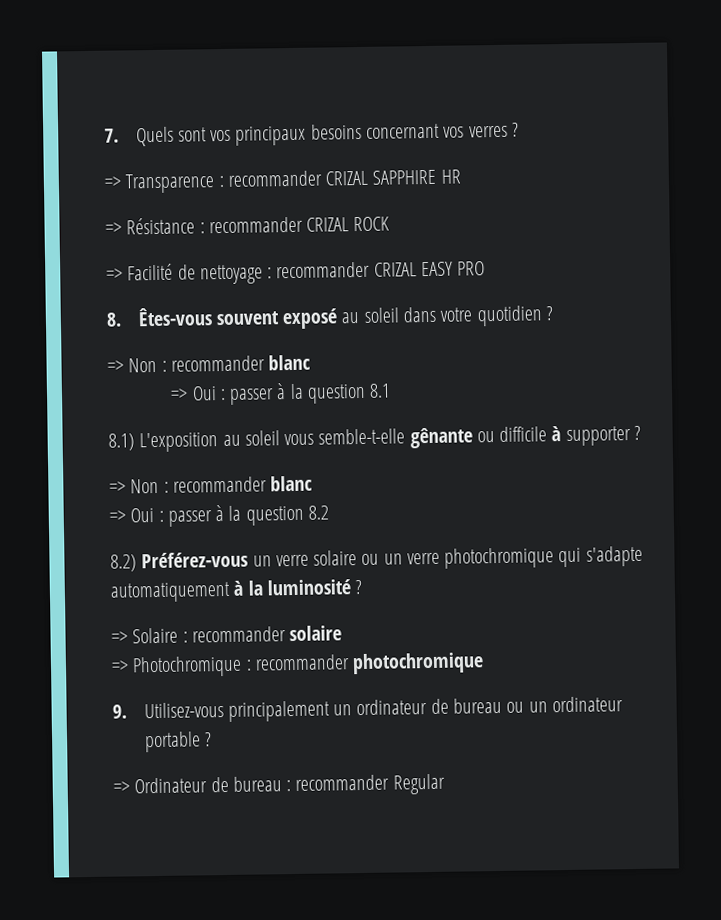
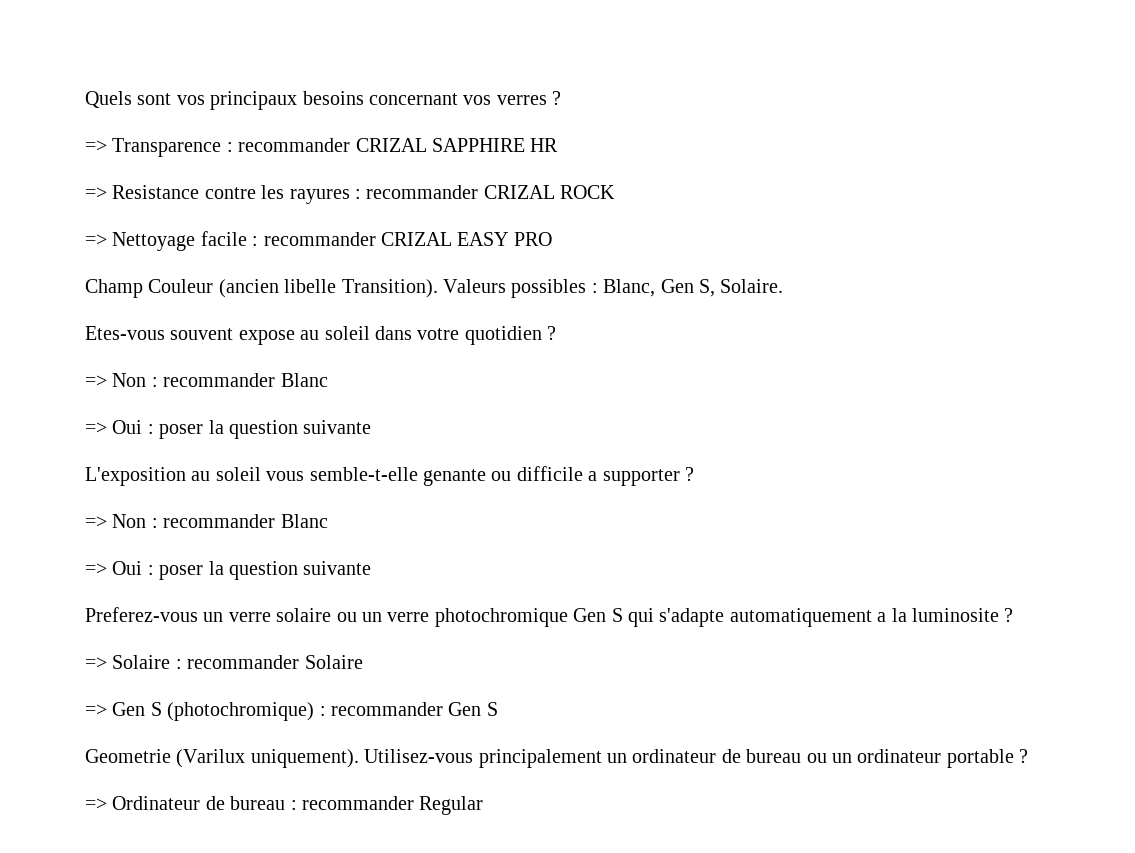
[104,128,119,143] 7. -> (85, 99) none
[126,217,196,235] Résistance -> [112,185,350,204] Resistance contre les rayures
[127,263,263,285] Facilité de nettoyage -> [112,231,247,251] Nettoyage facile
[106,307,339,330] 8. Êtes-vous souvent exposé -> [85,279,784,298] [85,326,295,345] Champ Couleur (ancien libelle Transition). Valeurs possibles : Blanc, Gen S, Solaire. // Etes-vous souvent expose
[268,354,312,371] [170,383,392,405] [108,433,135,451] blanc // => Oui : passer à la question 8.1 // 8.1) -> [280,373,328,387] [85,420,372,439] Blanc // => Oui : poser la question suivante //
[409,427,473,449] gênante -> [423,469,486,486] genante
[551,426,562,442] à -> [588,471,598,481] a
[270,475,314,492] [109,504,329,527] [110,551,249,572] blanc // => Oui : passer à la question 8.2 // 8.2) Préférez-vous -> [280,514,328,528] [85,561,372,580] [85,607,198,622] Blanc // => Oui : poser la question suivante // Preferez-vous
(555, 558) none -> [573,608,623,622] Gen S
[233,579,351,596] à la luminosité -> [877,608,999,622] a la luminosite
[289,625,343,642] [111,652,485,678] [112,704,127,719] solaire // => Photochromique : recommander photochromique // 9. -> [304,655,363,669] [85,702,498,721] [85,749,359,768] Solaire // => Gen S (photochromique) : recommander Gen S // Geometrie (Varilux uniquement).

